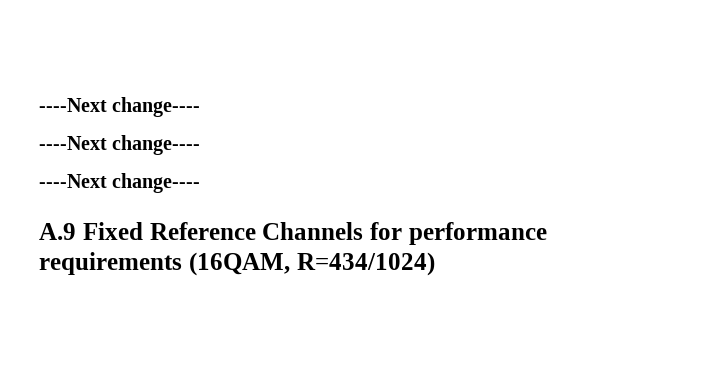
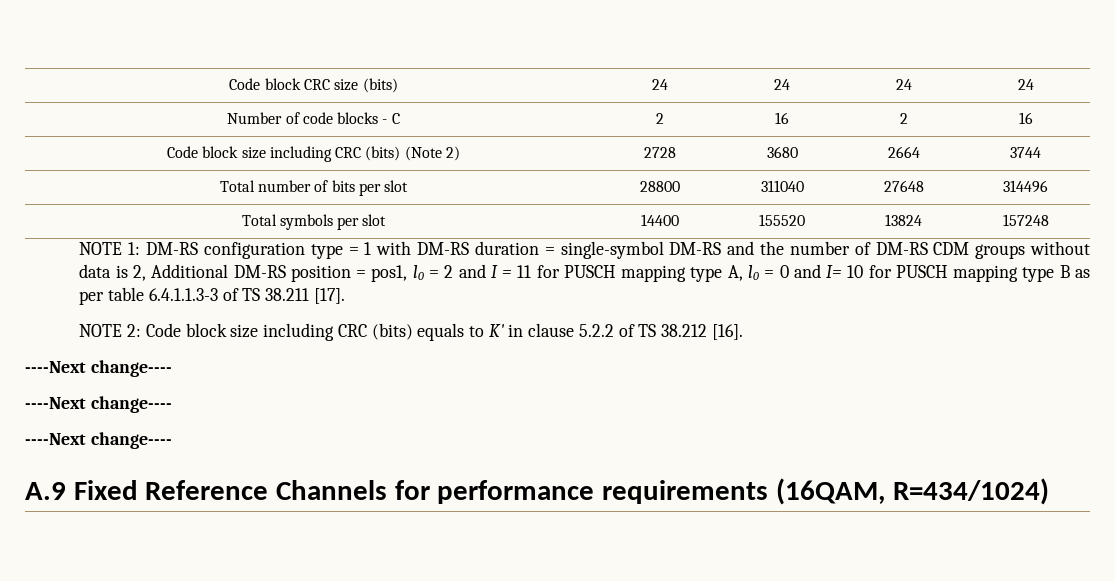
(39, 105) none -> [229,78,398,93] [652,79,668,90] [774,79,790,90] [895,79,912,90] [1017,79,1034,90] [227,112,400,124] [656,113,664,124] [775,112,789,124] [899,113,908,124] [1018,112,1033,124] [166,146,461,162] [644,147,676,158] [766,146,798,158] [887,146,920,158] [1010,147,1041,158] [219,180,409,196] [640,181,680,192] [760,180,804,192] [883,180,924,192] [1003,180,1048,193] [241,214,387,230] [641,214,679,226] [759,214,805,226] [885,214,922,226] [1002,214,1049,226] [79,241,1090,259] [79,264,1091,282] [79,287,345,305] [79,323,743,341] Code block CRC size (bits) | 24 | 24 | 24 | 24 // Number of code blocks - C | 2 | 16 | 2 | 16 // Code block size including CRC (bits) (Note 2) | 2728 | 3680 | 2664 | 3744 // Total number of bits per slot | 28800 | 311040 | 27648 | 314496 // Total symbols per slot | 14400 | 155520 | 13824 | 157248 // NOTE 1: DM-RS configuration type = 1 with DM-RS duration = single-symbol DM-RS and the number of DM-RS CDM groups without data is 2, Additional DM-RS position = pos1, l0 = 2 and I = 11 for PUSCH mapping type A, l0 = 0 and I= 10 for PUSCH mapping type B as per table 6.4.1.1.3-3 of TS 38.211 [17]. // NOTE 2: Code block size including CRC (bits) equals to K' in clause 5.2.2 of TS 38.212 [16]. //

